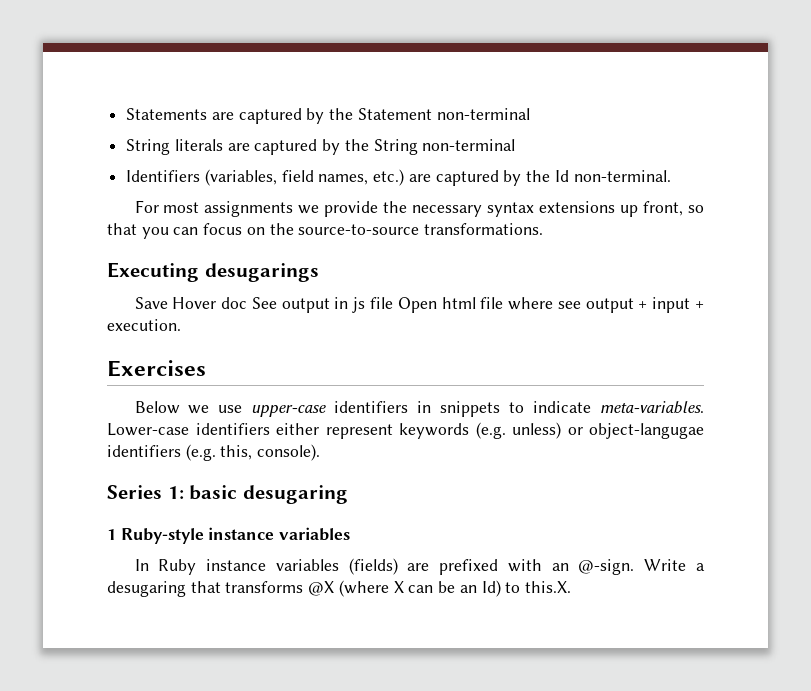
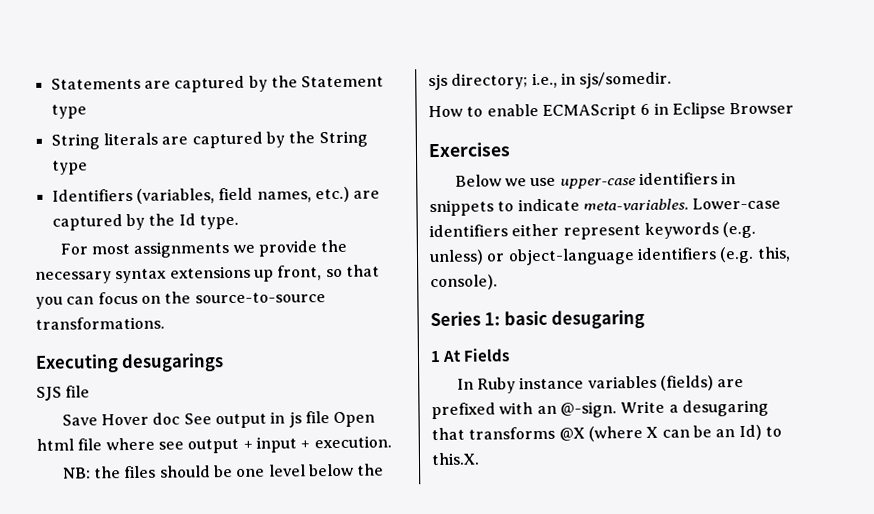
[436,108,530,120] non-terminal -> [50,104,87,119] type
[422,139,516,151] non-terminal -> [51,160,88,175] type
[573,170,671,182] non-terminal. -> [198,214,239,230] type.
(319, 272) none -> [36,385,91,401] // SJS file
(181, 325) none -> [62,463,385,479] [428,71,673,91] [428,102,795,120] // NB: the files should be one level below the sjs directory; i.e., in sjs/somedir. // How to enable ECMAScript 6 in Eclipse Browser
[589,423,704,439] object-langugae -> [507,248,635,266] object-language
[120,527,351,544] Ruby-style instance variables -> [442,348,511,362] At Fields

